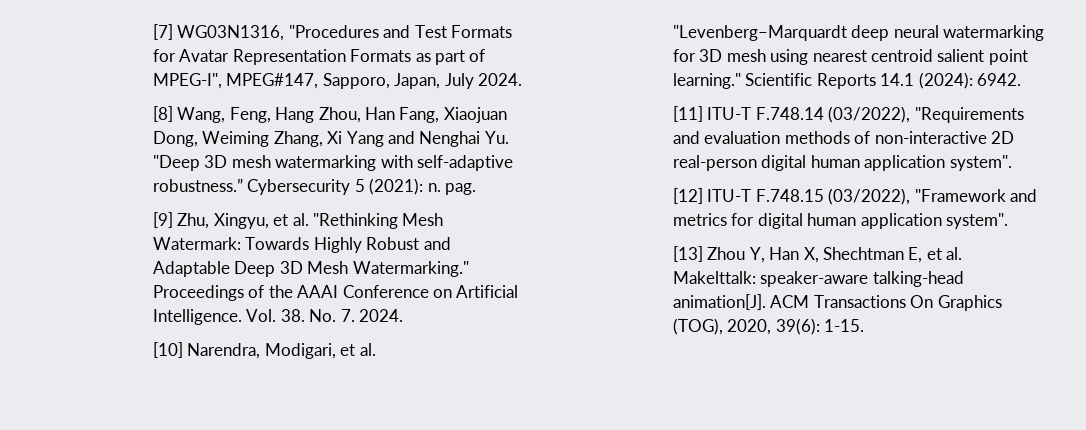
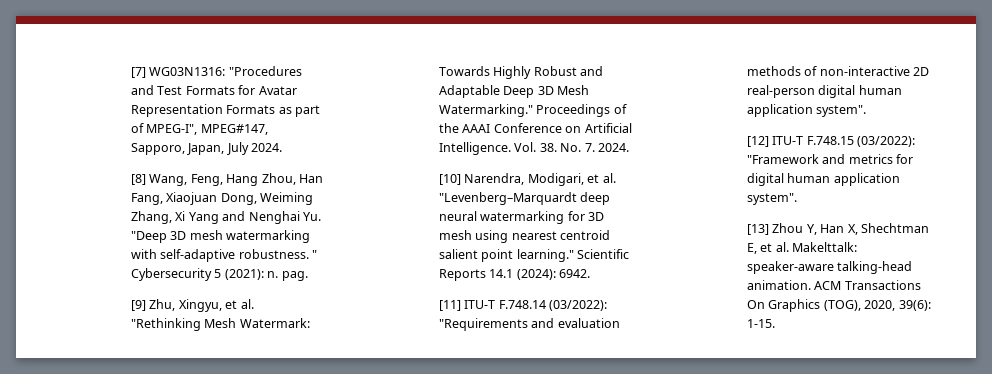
[177,25,285,41] WG03N1316, -> [149,67,226,76] WG03N1316:
[152,178,243,192] robustness.” -> [238,249,318,259] robustness. "
[828,106,911,123] (03/2022), -> [549,300,608,311] (03/2022):
[828,188,911,205] (03/2022), -> [857,136,916,147] (03/2022):
[672,294,766,310] animation[J]. -> [747,280,812,290] animation.

